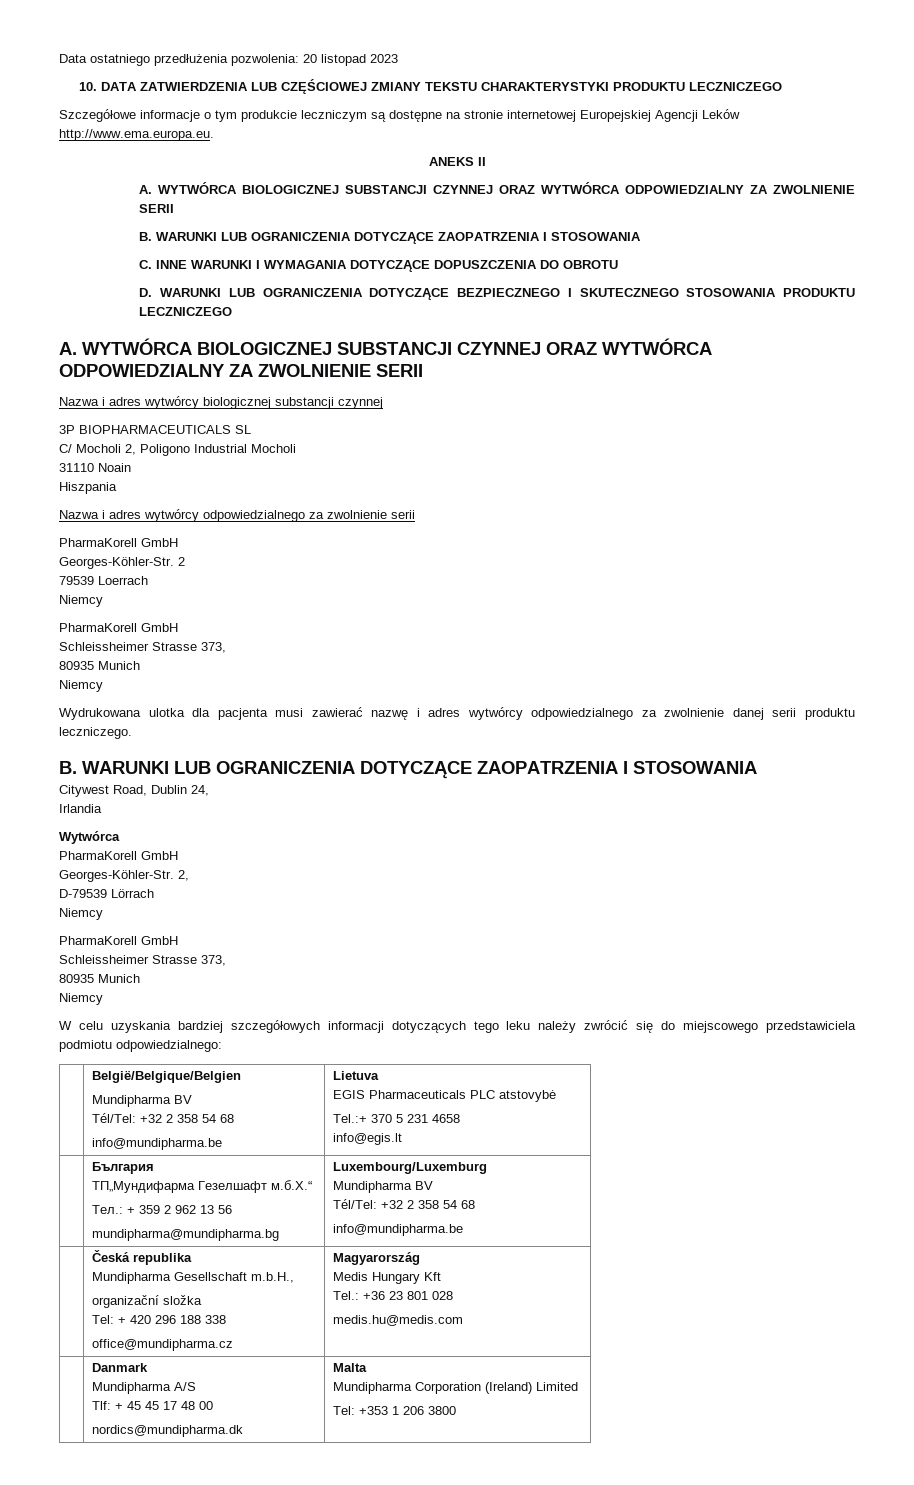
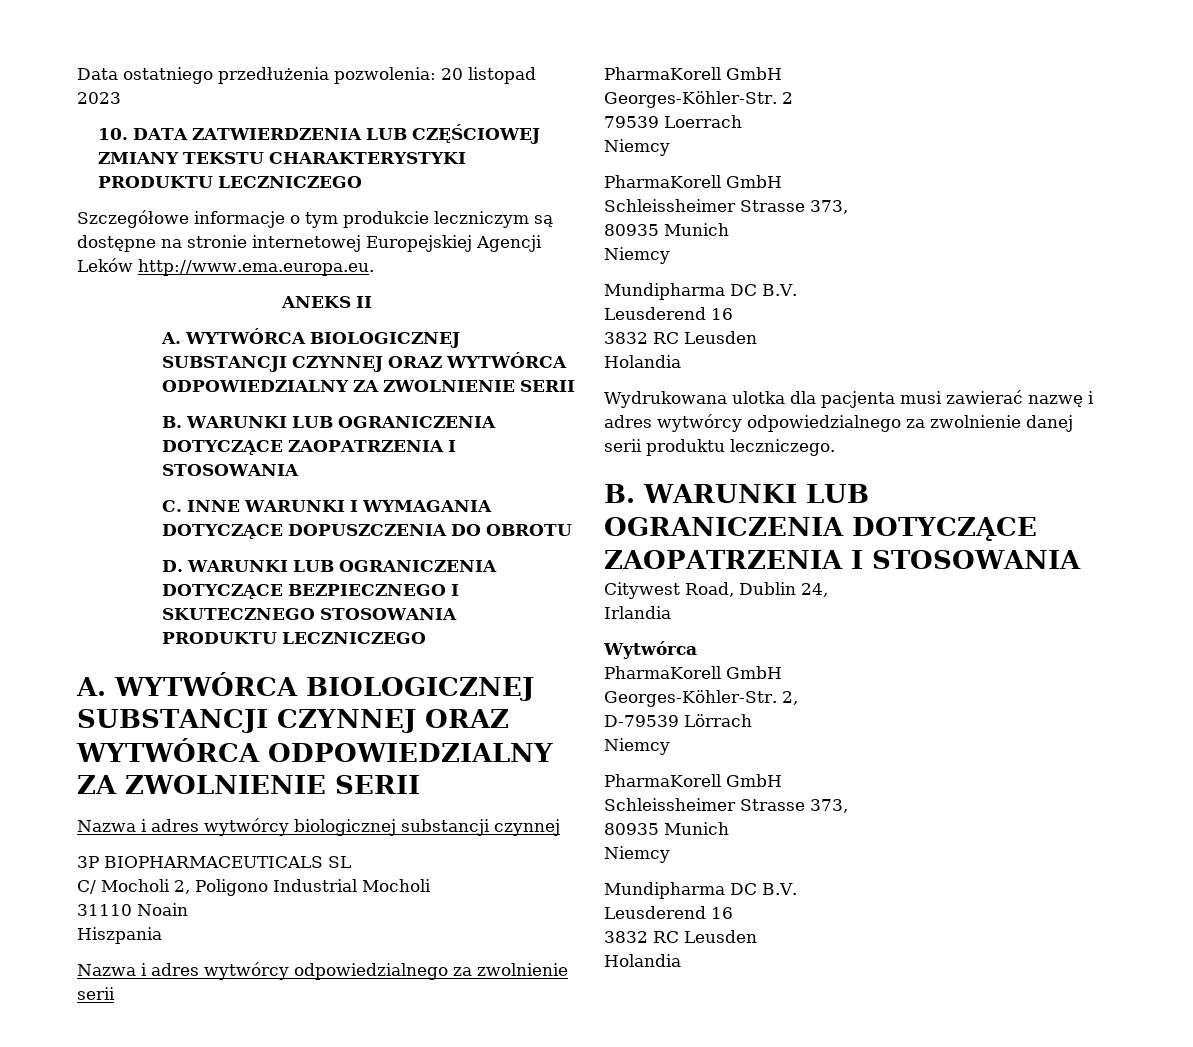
(103, 686) none -> [604,283,797,300] [604,307,733,320] [604,331,757,344] [604,355,681,368] // Mundipharma DC B.V. // Leusderend 16 // 3832 RC Leusden // Holandia
[59,1020,857,1033] [59,1040,222,1052] [92,1070,242,1083] [92,1095,193,1107] [92,1113,235,1123] [92,1138,223,1150] [333,1071,380,1080] [333,1090,557,1102] [333,1114,461,1123] [333,1133,403,1145] [92,1162,155,1174] [92,1180,313,1193] [92,1205,233,1214] [92,1229,280,1241] [333,1162,488,1174] [333,1181,434,1193] [333,1199,476,1209] [333,1224,464,1236] [92,1250,193,1265] [92,1272,295,1284] [92,1295,203,1308] [92,1315,227,1324] [92,1339,234,1351] [333,1252,421,1265] [333,1272,442,1284] [333,1291,454,1300] [333,1315,464,1326] [92,1363,149,1372] [92,1382,197,1394] [92,1401,214,1410] [92,1425,244,1437] [333,1363,368,1372] [333,1382,579,1394] [333,1406,457,1415] W celu uzyskania bardziej szczegółowych informacji dotyczących tego leku należy zwrócić się do miejscowego przedstawiciela podmiotu odpowiedzialnego: // | België/Belgique/Belgien // Mundipharma BV // Tél/Tel: +32 2 358 54 68 // info@mundipharma.be | Lietuva // EGIS Pharmaceuticals PLC atstovybė // Tel.:+ 370 5 231 4658 // info@egis.lt // | България // ТП„Мундифарма Гезелшафт м.б.Х.“ // Teл.: + 359 2 962 13 56 // mundipharma@mundipharma.bg | Luxembourg/Luxemburg // Mundipharma BV // Tél/Tel: +32 2 358 54 68 // info@mundipharma.be // | Česká republika // Mundipharma Gesellschaft m.b.H., // organizační složka // Tel: + 420 296 188 338 // office@mundipharma.cz | Magyarország // Medis Hungary Kft // Tel.: +36 23 801 028 // medis.hu@medis.com // | Danmark // Mundipharma A/S // Tlf: + 45 45 17 48 00 // nordics@mundipharma.dk | Malta // Mundipharma Corporation (Ireland) Limited // Tel: +353 1 206 3800 -> [604,882,797,899] [604,906,733,919] [604,930,757,943] [604,954,681,967] Mundipharma DC B.V. // Leusderend 16 // 3832 RC Leusden // Holandia

